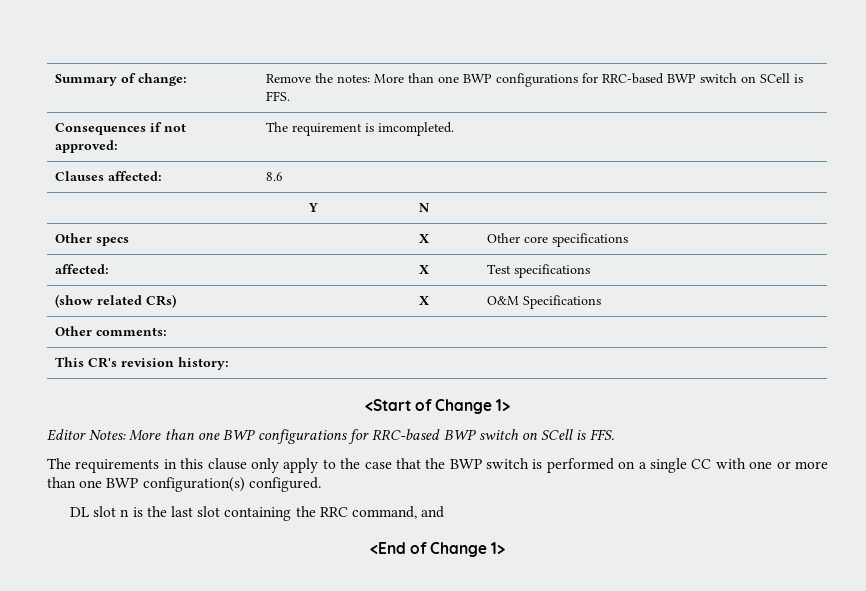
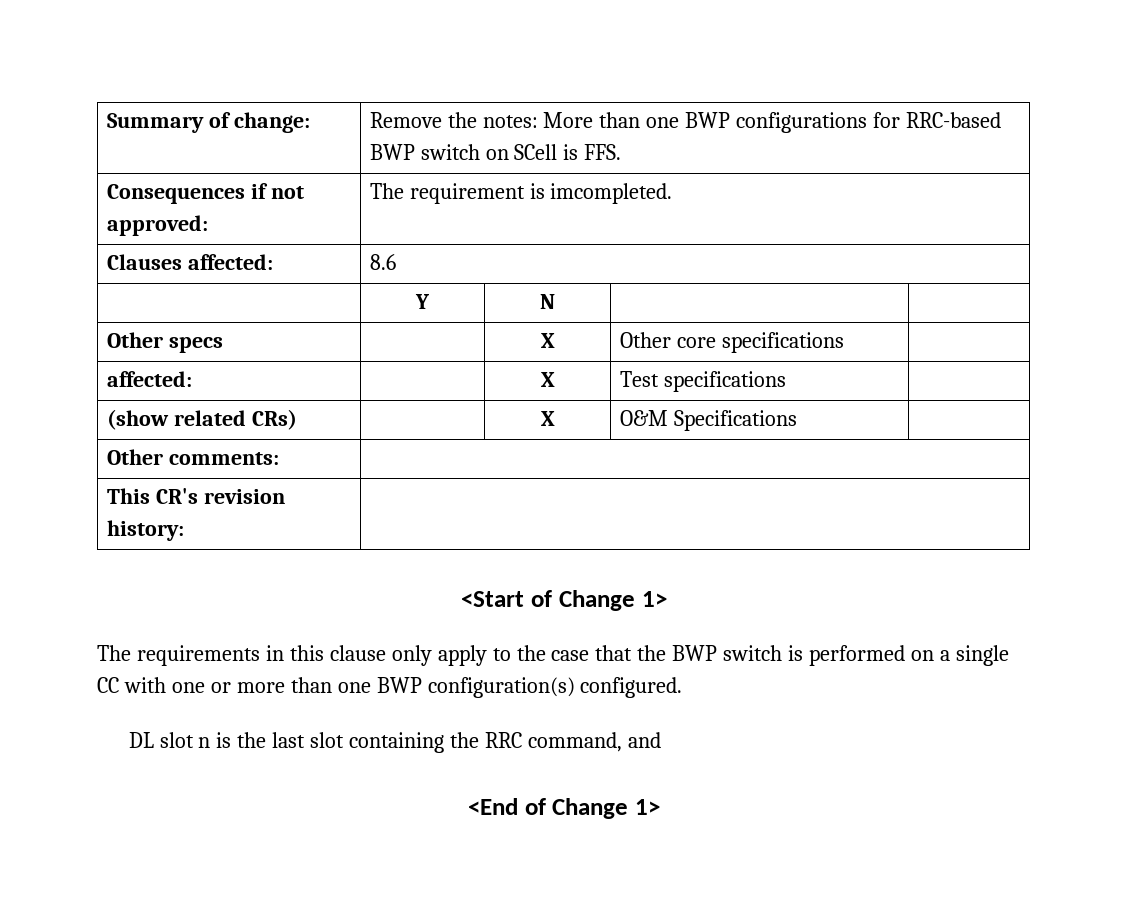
[47,429,614,444] // Editor Notes: More than one BWP configurations for RRC-based BWP switch on SCell is FFS. -> (667, 599) none

